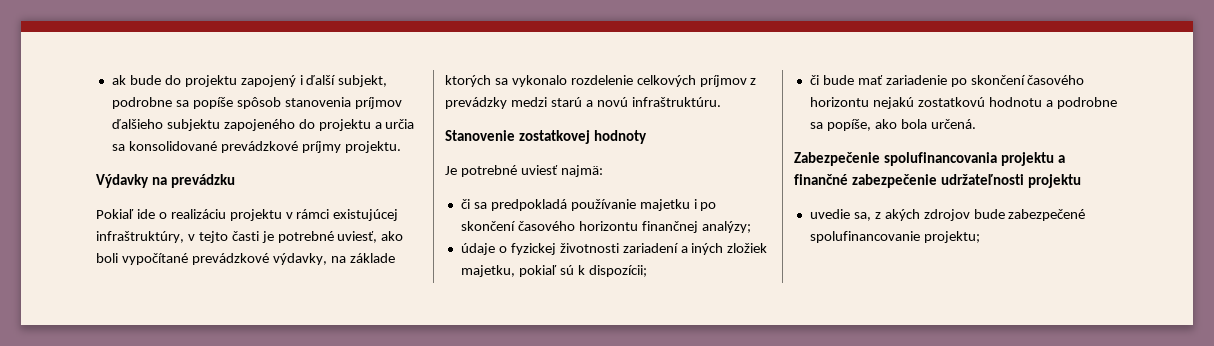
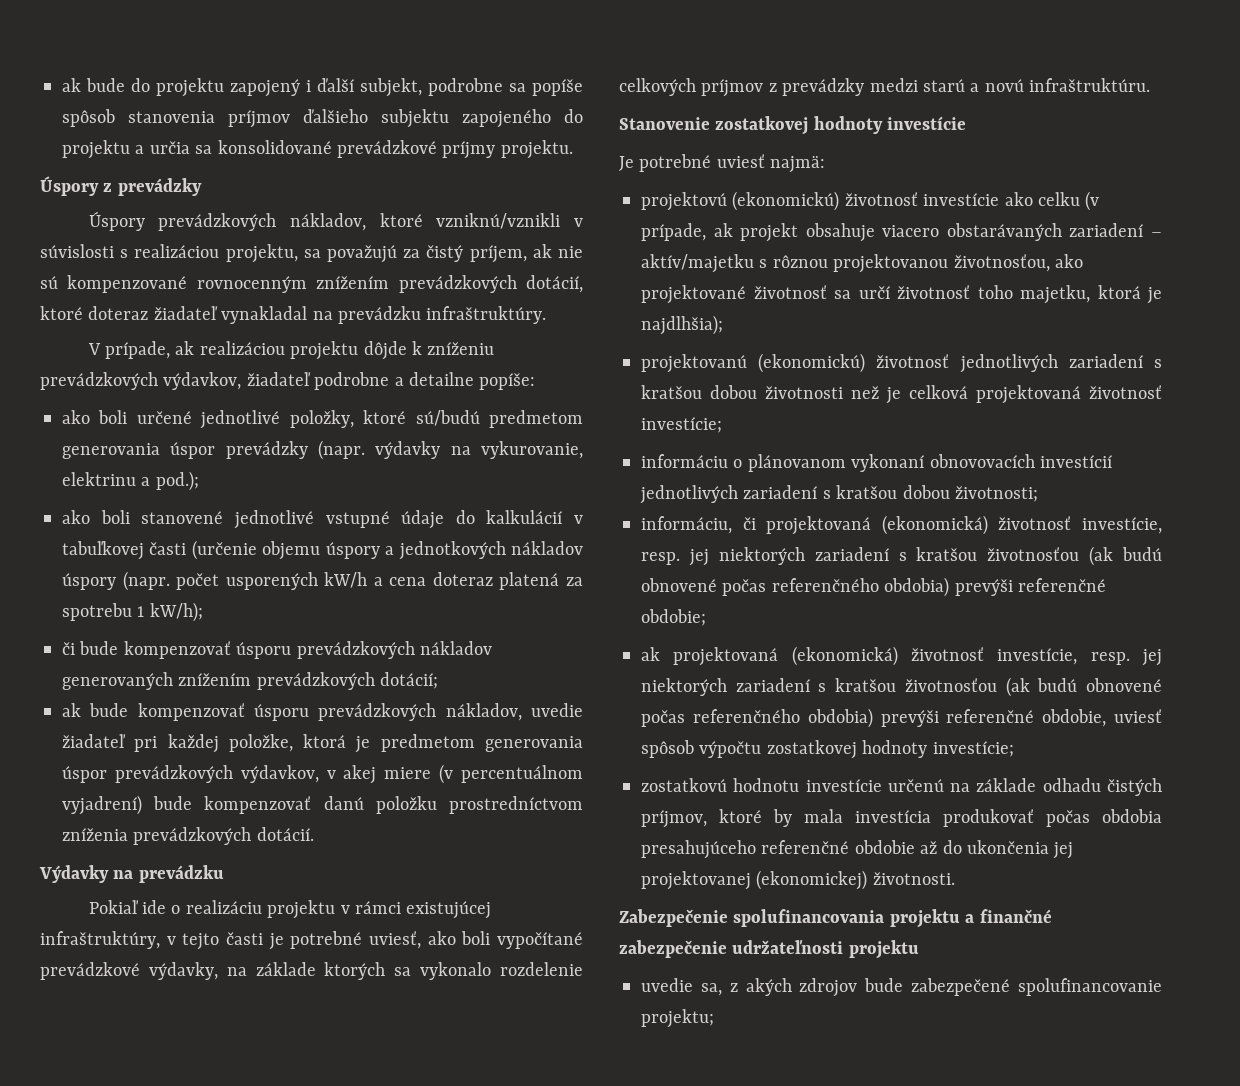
(401, 147) none -> [40,176,202,196] [88,211,583,231] [40,244,583,263] [40,275,583,293] [40,306,547,324] [87,341,495,360] [40,372,536,390] [62,410,583,429] [62,440,583,460] [62,471,199,491] [62,510,583,529] [62,540,583,560] [62,571,583,591] [62,602,203,622] [62,641,492,659] [62,672,439,690] [62,703,583,721] [62,734,583,753] [62,764,583,784] [62,795,583,815] [62,827,314,845] // Úspory z prevádzky // Úspory prevádzkových nákladov, ktoré vzniknú/vznikli v súvislosti s realizáciou projektu, sa považujú za čistý príjem, ak nie sú kompenzované rovnocenným znížením prevádzkových dotácií, ktoré doteraz žiadateľ vynakladal na prevádzku infraštruktúry. // V prípade, ak realizáciou projektu dôjde k zníženiu prevádzkových výdavkov, žiadateľ podrobne a detailne popíše: // ako boli určené jednotlivé položky, ktoré sú/budú predmetom generovania úspor prevádzky (napr. výdavky na vykurovanie, elektrinu a pod.); // ako boli stanovené jednotlivé vstupné údaje do kalkulácií v tabuľkovej časti (určenie objemu úspory a jednotkových nákladov úspory (napr. počet usporených kW/h a cena doteraz platená za spotrebu 1 kW/h); // či bude kompenzovať úsporu prevádzkových nákladov generovaných znížením prevádzkových dotácií; // ak bude kompenzovať úsporu prevádzkových nákladov, uvedie žiadateľ pri každej položke, ktorá je predmetom generovania úspor prevádzkových výdavkov, v akej miere (v percentuálnom vyjadrení) bude kompenzovať danú položku prostredníctvom zníženia prevádzkových dotácií.
(647, 137) none -> [887,116,967,130] investície
[460,199,717,211] [460,221,751,233] [460,243,768,255] [460,265,647,277] [809,75,1085,87] [809,97,1117,109] [809,119,976,131] či sa predpokladá používanie majetku i po skončení časového horizontu finančnej analýzy; // údaje o fyzickej životnosti zariadení a iných zložiek majetku, pokiaľ sú k dispozícii; // či bude mať zariadenie po skončení časového horizontu nejakú zostatkovú hodnotu a podrobne sa popíše, ako bola určená. -> [641,191,1100,211] [641,223,1162,242] [641,254,1083,273] [641,285,1162,304] [641,315,723,335] [641,353,1162,373] [641,385,1162,404] [641,417,722,433] [641,454,1112,472] [640,485,1038,504] [641,515,1162,535] [641,546,1162,566] [641,577,1106,597] [641,609,706,626] [641,646,1162,666] [641,677,1162,697] [641,708,1162,728] [641,740,1014,759] [641,778,1162,796] [641,809,1162,828] [641,840,1074,859] [641,870,955,890] projektovú (ekonomickú) životnosť investície ako celku (v prípade, ak projekt obsahuje viacero obstarávaných zariadení – aktív/majetku s rôznou projektovanou životnosťou, ako projektované životnosť sa určí životnosť toho majetku, ktorá je najdlhšia); // projektovanú (ekonomickú) životnosť jednotlivých zariadení s kratšou dobou životnosti než je celková projektovaná životnosť investície; // informáciu o plánovanom vykonaní obnovovacích investícií jednotlivých zariadení s kratšou dobou životnosti; // informáciu, či projektovaná (ekonomická) životnosť investície, resp. jej niektorých zariadení s kratšou životnosťou (ak budú obnovené počas referenčného obdobia) prevýši referenčné obdobie; // ak projektovaná (ekonomická) životnosť investície, resp. jej niektorých zariadení s kratšou životnosťou (ak budú obnovené počas referenčného obdobia) prevýši referenčné obdobie, uviesť spôsob výpočtu zostatkovej hodnoty investície; // zostatkovú hodnotu investície určenú na základe odhadu čistých príjmov, ktoré by mala investícia produkovať počas obdobia presahujúceho referenčné obdobie až do ukončenia jej projektovanej (ekonomickej) životnosti.

